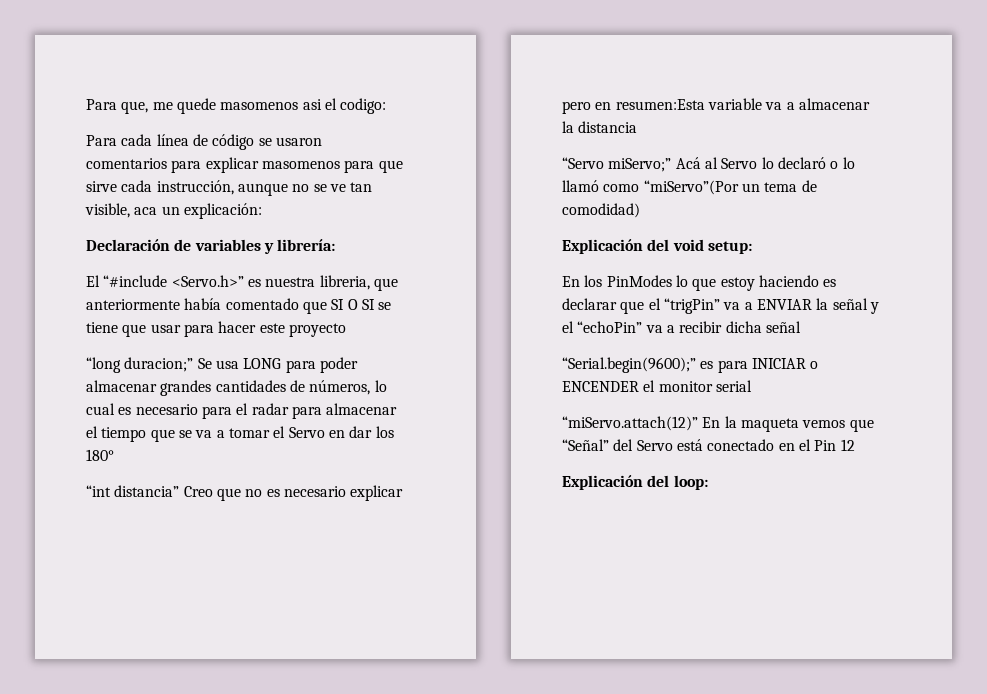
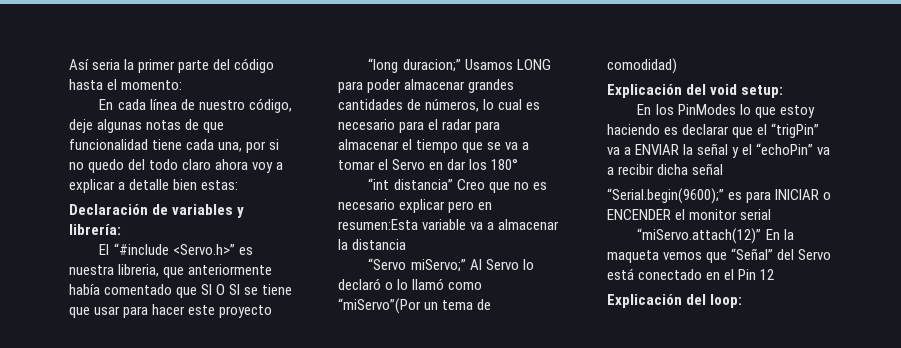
[86,98,387,114] [86,134,322,150] [86,157,403,173] [86,180,373,196] [85,203,262,219] Para que, me quede masomenos asi el codigo: // Para cada línea de código se usaron comentarios para explicar masomenos para que sirve cada instrucción, aunque no se ve tan visible, aca un explicación: -> [69,58,275,73] [69,79,183,90] [99,98,292,113] [69,119,225,133] [69,139,280,153] [69,159,284,173] [69,179,239,193] Así seria la primer parte del código hasta el momento: // En cada línea de nuestro código, deje algunas notas de que funcionalidad tiene cada una, por si no quedo del todo claro ahora voy a explicar a detalle bien estas:
[197,358,239,369] Se usa -> [464,59,513,70] Usamos
[675,157,718,169] Acá al -> [469,259,482,270] Al

